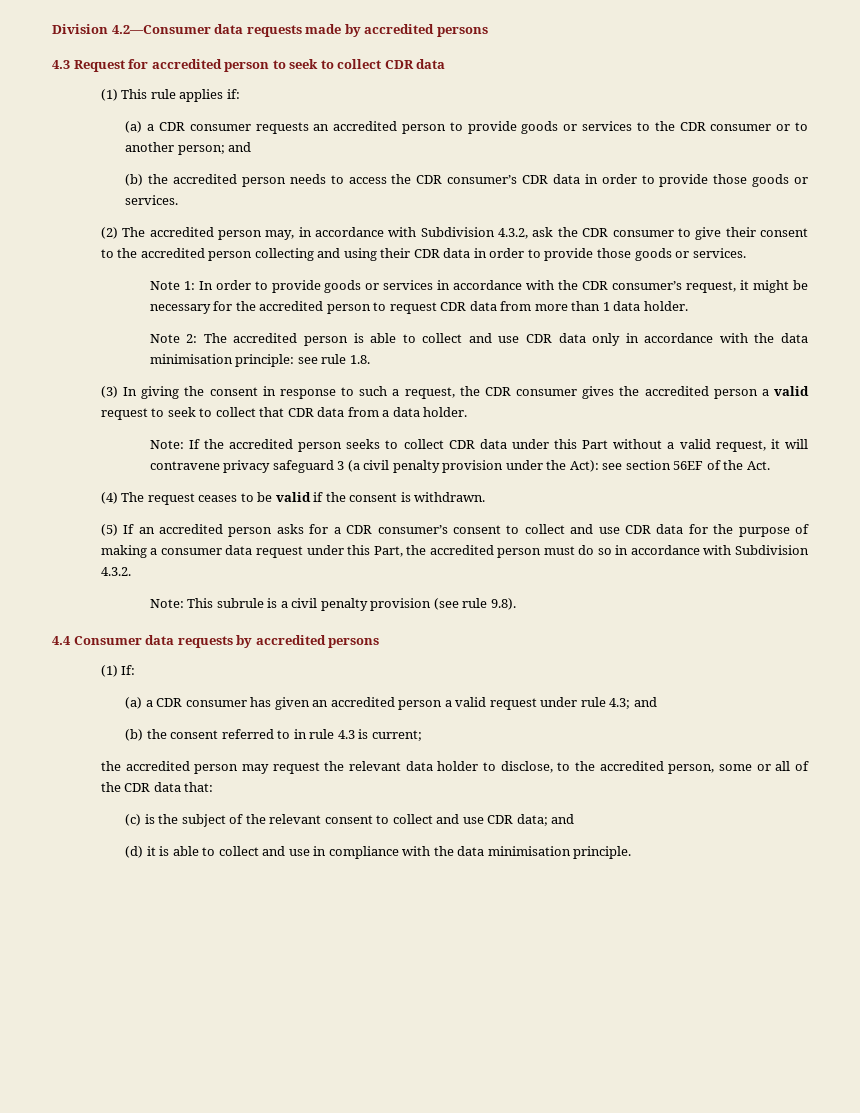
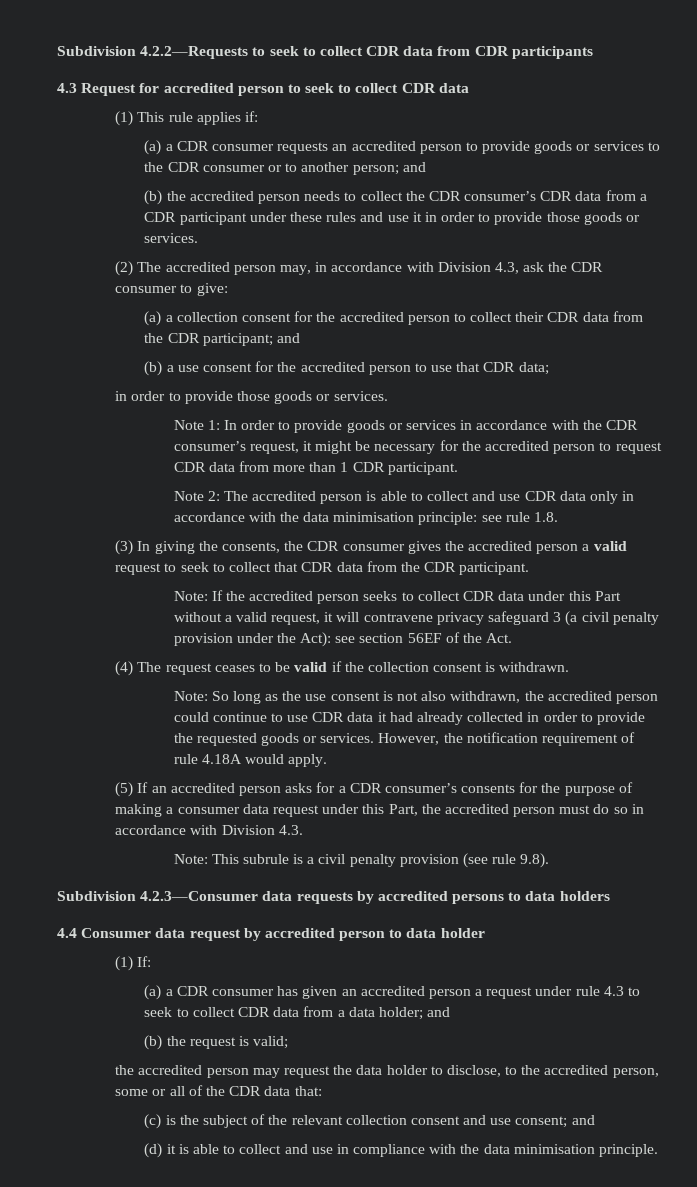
[52,24,488,37] Division 4.2—Consumer data requests made by accredited persons -> [57,46,593,59] Subdivision 4.2.2—Requests to seek to collect CDR data from CDR participants
[348,177,387,184] access -> [360,191,403,201] collect
(580, 179) none -> [605,190,647,201] [144,212,422,225] from a CDR participant under these rules and use it
[420,227,529,239] Subdivision 4.3.2, -> [437,262,519,274] Division 4.3,
[695,227,808,240] [100,248,471,261] give their consent to the accredited person collecting and using their CDR data -> [196,283,228,296] [144,311,643,326] [144,333,300,346] [144,361,549,376] give: // (a) a collection consent for the accredited person to collect their CDR data from the CDR participant; and // (b) a use consent for the accredited person to use that CDR data; //
[613,301,688,311] data holder. -> [352,462,458,475] CDR participant.
[209,386,455,399] consent in response to such a request, -> [221,542,280,553] consents,
[382,407,468,417] a data holder. -> [400,562,530,575] the CDR participant.
(346, 497) none -> [367,662,429,672] collection
(486, 497) none -> [173,691,658,704] [173,712,645,725] [173,732,636,746] [173,754,328,767] // Note: So long as the use consent is not also withdrawn, the accredited person could continue to use CDR data it had already collected in order to provide the requested goods or services. However, the notification requirement of rule 4.18A would apply.
[452,524,684,534] consent to collect and use CDR data -> [461,784,516,793] consents
[734,545,809,555] [100,567,131,576] Subdivision 4.3.2. -> [221,825,303,835] Division 4.3.
[52,636,142,645] 4.4 Consumer -> [57,891,259,901] Subdivision 4.2.3—Consumer
(380, 643) none -> [508,891,610,901] [57,928,485,941] to data holders // 4.4 Consumer data request by accredited person to data holder
[455,697,487,707] valid -> (483, 992) none
[609,697,657,709] [125,729,422,741] 4.3; and // (b) the consent referred to in rule 4.3 is current; -> [603,986,640,996] [144,1006,451,1020] [144,1035,289,1050] 4.3 to seek to collect CDR data from a data holder; and // (b) the request is valid;
[348,761,401,771] relevant -> (353, 1070) none
[324,814,548,826] consent to collect and use CDR data; -> [345,1115,568,1128] collection consent and use consent;

